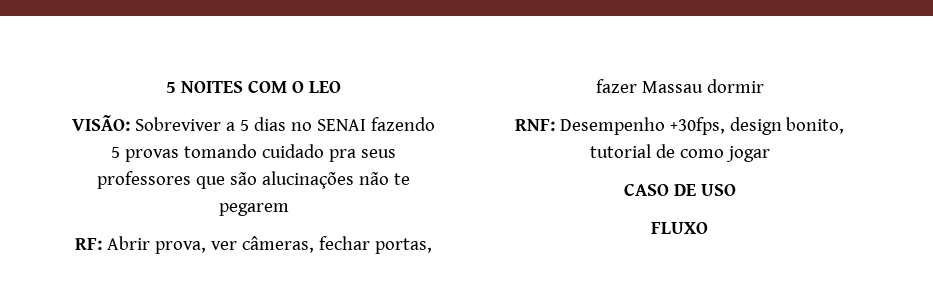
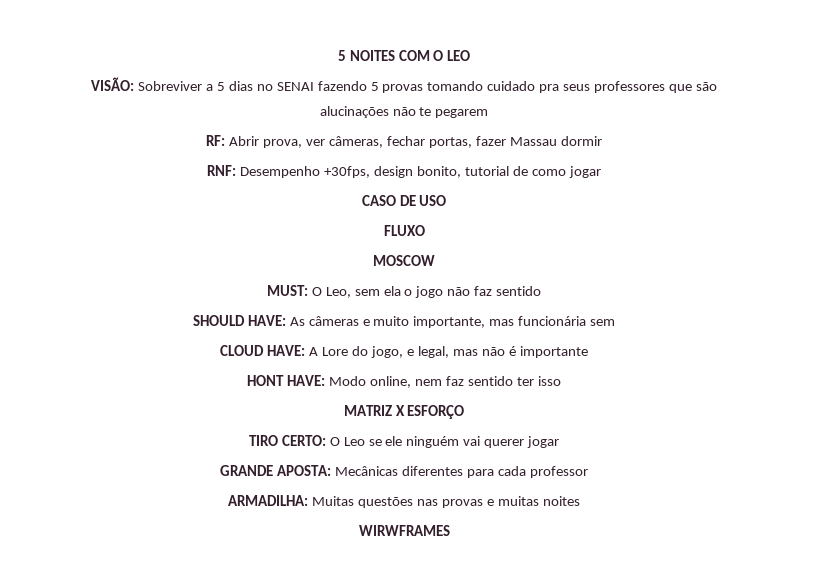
(708, 228) none -> [373,255,435,266] [266,285,542,298] [192,315,616,328] [220,345,588,358] [247,375,561,388] [343,405,465,419] [248,435,560,448] [220,465,588,478] [228,495,580,508] [358,525,450,536] // MOSCOW // MUST: O Leo, sem ela o jogo não faz sentido // SHOULD HAVE: As câmeras e muito importante, mas funcionária sem // CLOUD HAVE: A Lore do jogo, e legal, mas não é importante // HONT HAVE: Modo online, nem faz sentido ter isso // MATRIZ X ESFORÇO // TIRO CERTO: O Leo se ele ninguém vai querer jogar // GRANDE APOSTA: Mecânicas diferentes para cada professor // ARMADILHA: Muitas questões nas provas e muitas noites // WIRWFRAMES

